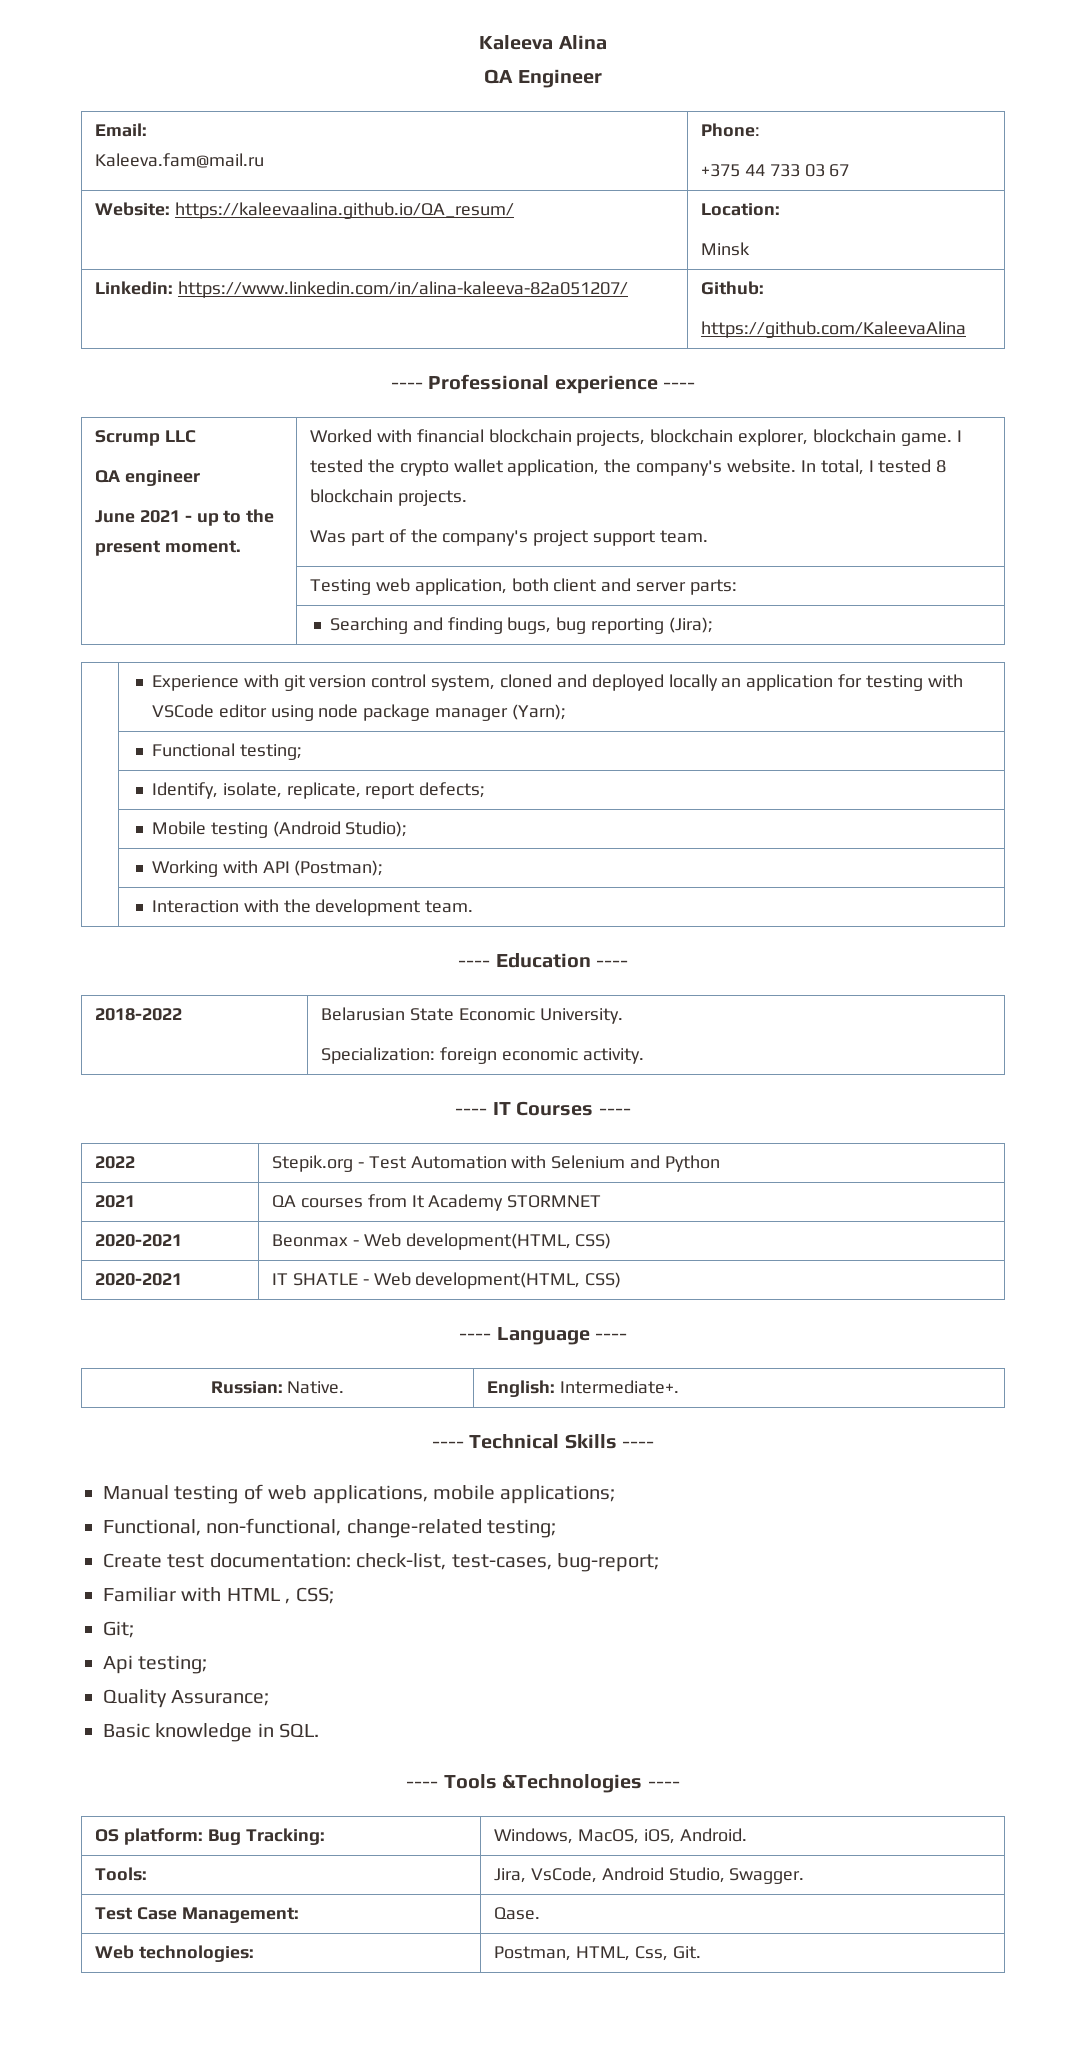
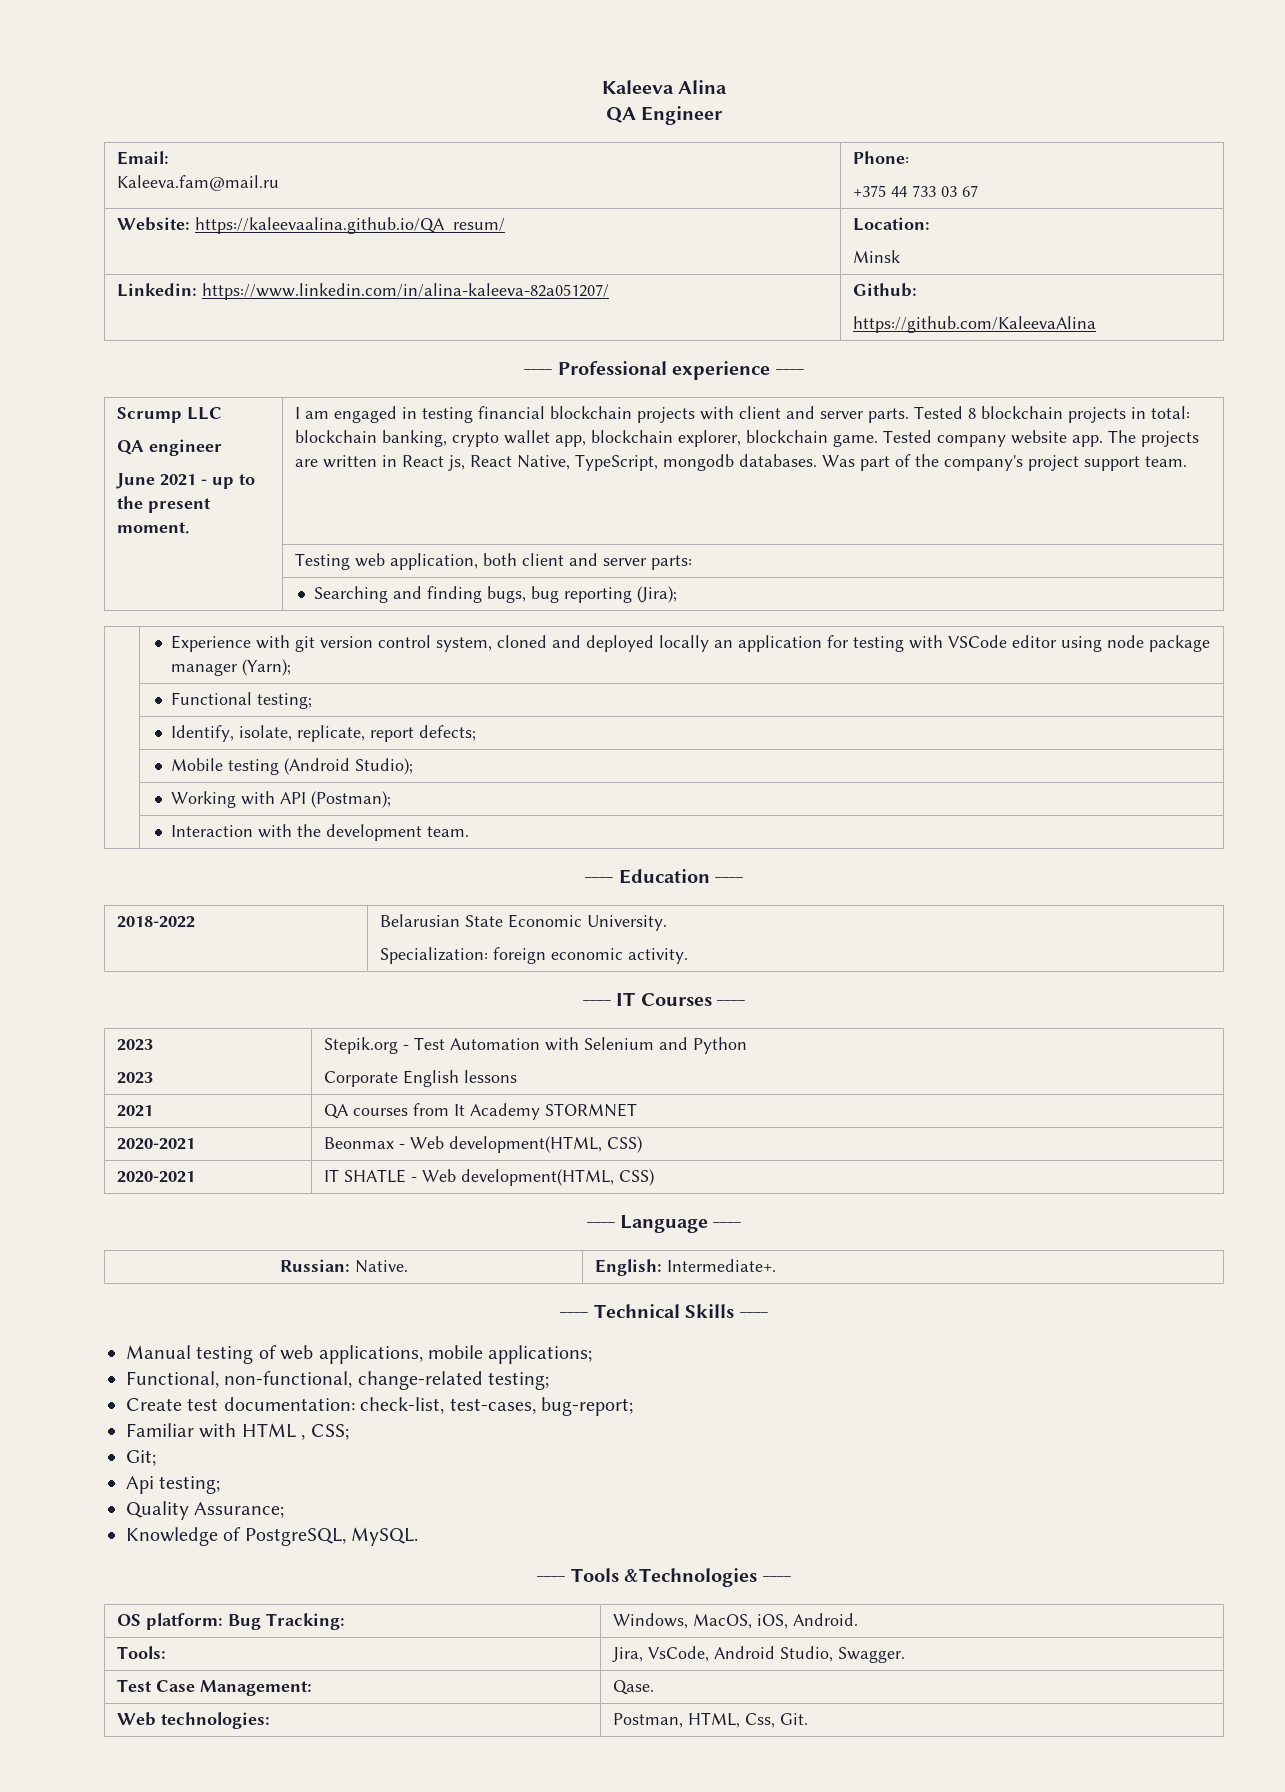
[309,429,962,446] [309,459,947,476] [309,489,467,506] Worked with financial blockchain projects, blockchain explorer, blockchain game. I tested the crypto wallet application, the company's website. In total, I tested 8 blockchain projects. // -> [294,406,1190,423] [294,430,1199,447] [294,454,817,471] I am engaged in testing financial blockchain projects with client and server parts. Tested 8 blockchain projects in total: blockchain banking, crypto wallet app, blockchain explorer, blockchain game. Tested company website app. The projects are written in React js, React Native, TypeScript, mongodb databases.
[94,1156,135,1169] 2022 -> [116,1039,153,1051] [116,1072,153,1084] 2023 // 2023
(721, 1163) none -> [323,1070,517,1087] // Сorporate English lessons
[103,1723,320,1742] Basic knowledge in SQL. -> [126,1527,419,1546] Knowledge of PostgreSQL, MySQL.

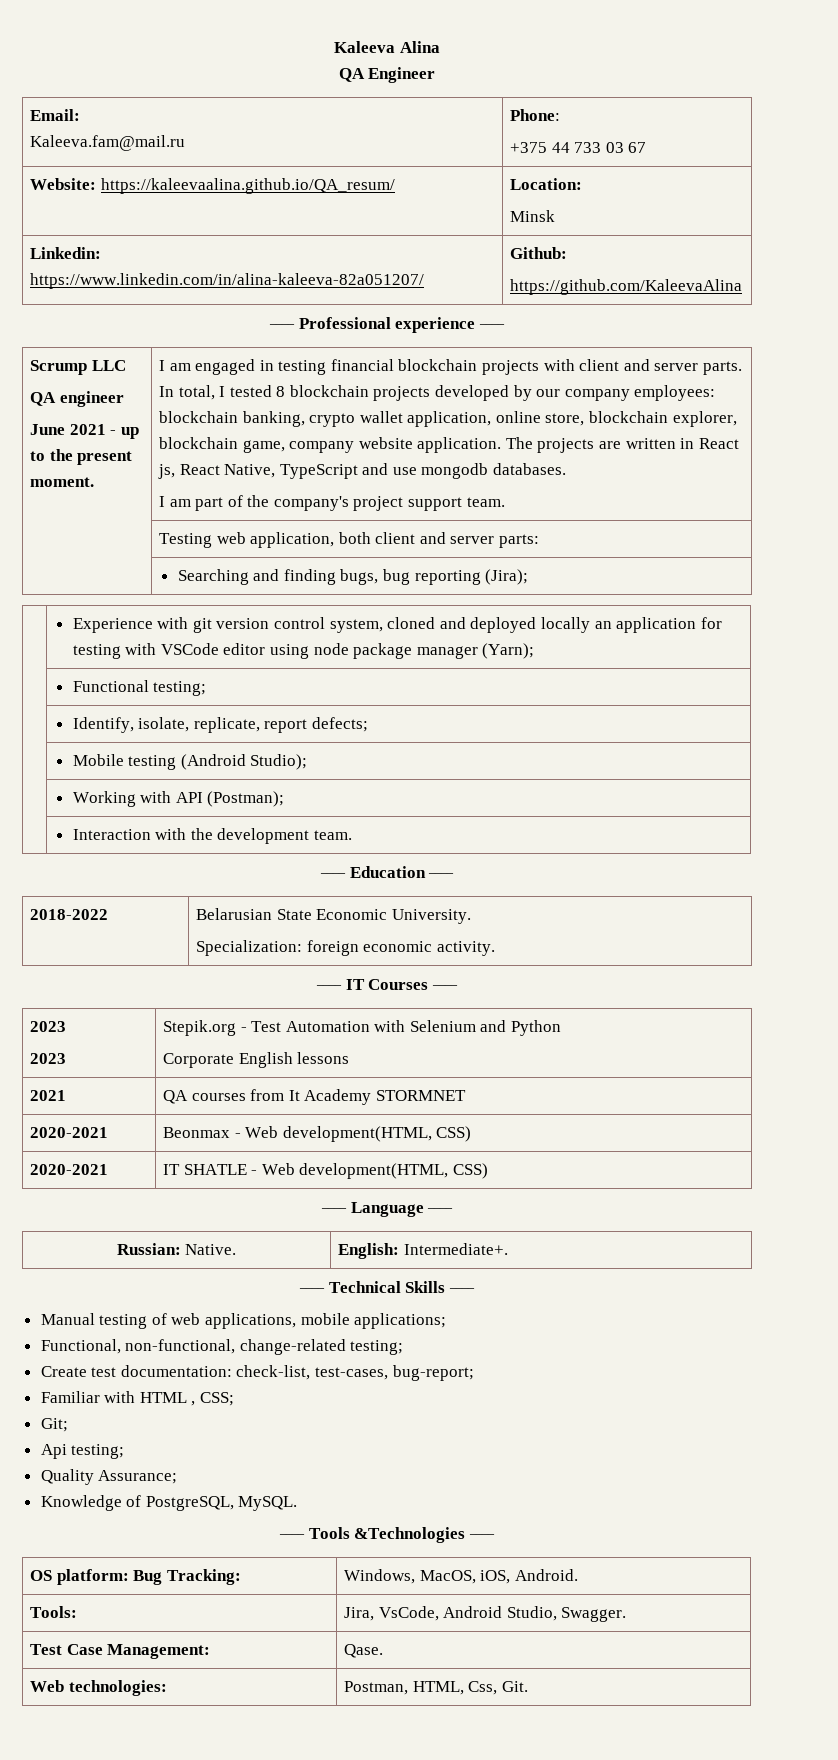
[913,406,1190,423] Tested 8 blockchain projects in total: -> [158,385,716,401] In total, I tested 8 blockchain projects developed by our company employees:
[554,435,586,447] app, -> [407,411,585,427] application, online store,
[832,430,932,447] game. Tested -> [242,440,285,453] game,
[1071,435,1103,447] app. -> [417,437,502,453] application.
[574,454,658,471] TypeScript, -> [279,463,417,479] TypeScript and use
[821,455,855,467] Was -> [158,496,191,507] // I am

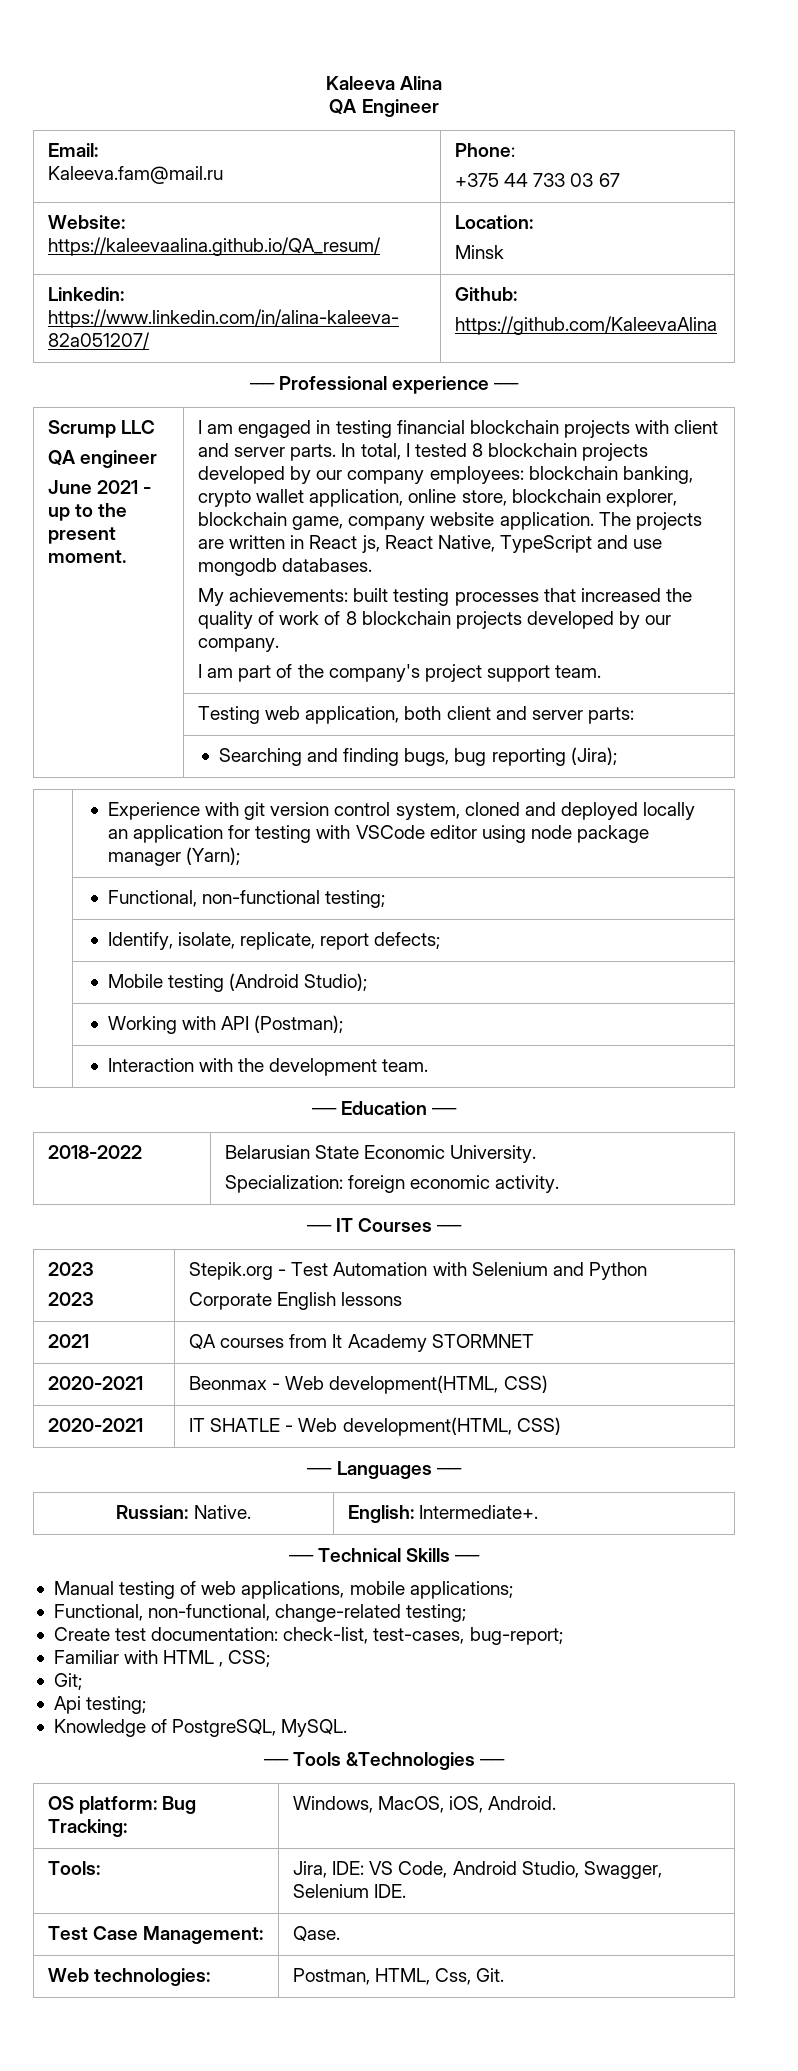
(567, 469) none -> [198,588,692,606] [198,611,672,629] [198,638,280,652] // My achievements: built testing processes that increased the quality of work of 8 blockchain projects developed by our company.
[72,680,149,692] Functional -> [107,890,321,907] Functional, non-functional
[350,1202,424,1217] Language -> [336,1461,432,1479] Languages
[40,1469,178,1485] // Quality Assurance; -> (147, 1705) none
[378,1606,627,1622] VsCode, Android Studio, Swagger. -> [332,1861,662,1879] [293,1884,407,1898] IDE: VS Code, Android Studio, Swagger, Selenium IDE.

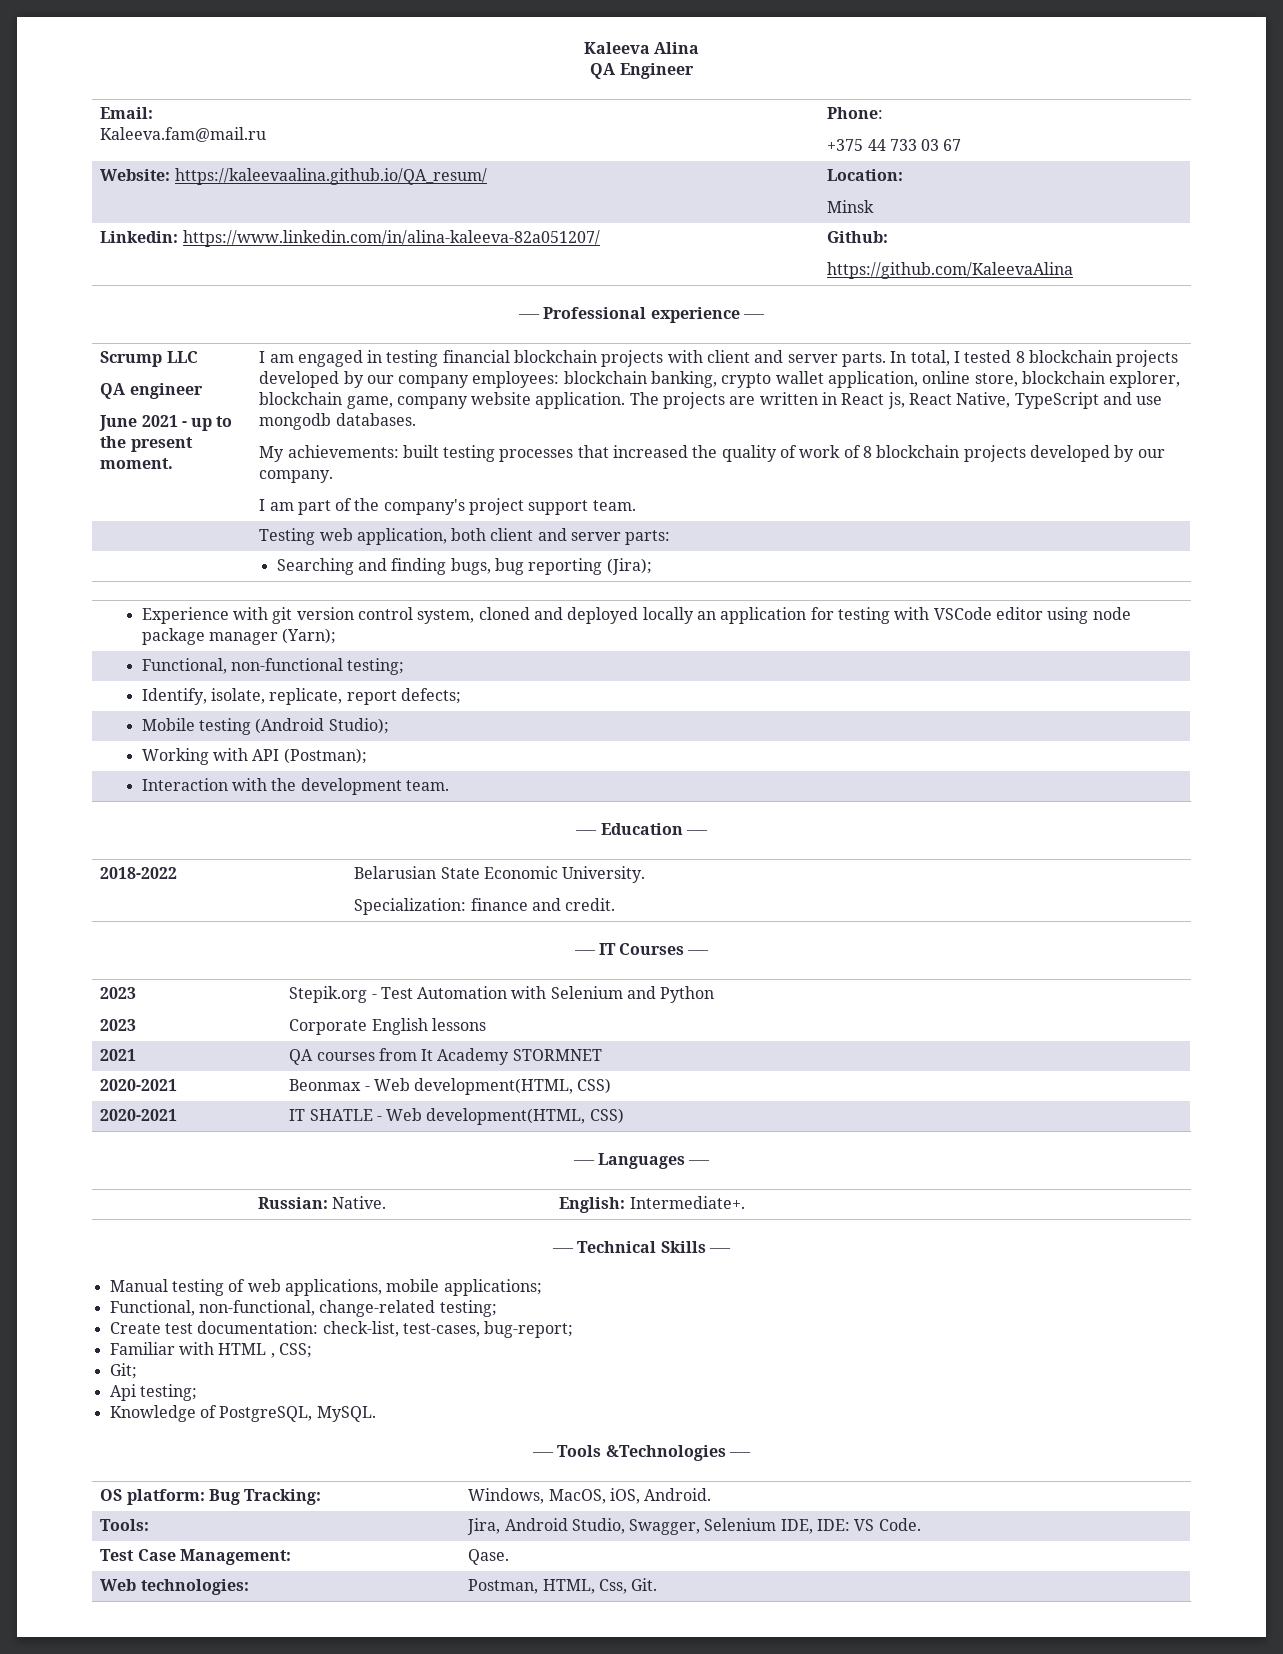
[348,1175,560,1193] foreign economic activity. -> [470,898,616,911] finance and credit.
[332,1861,448,1878] IDE: VS Code, -> (501, 1526) none
[374,1884,407,1898] IDE. -> [780,1518,921,1534] IDE, IDE: VS Code.

